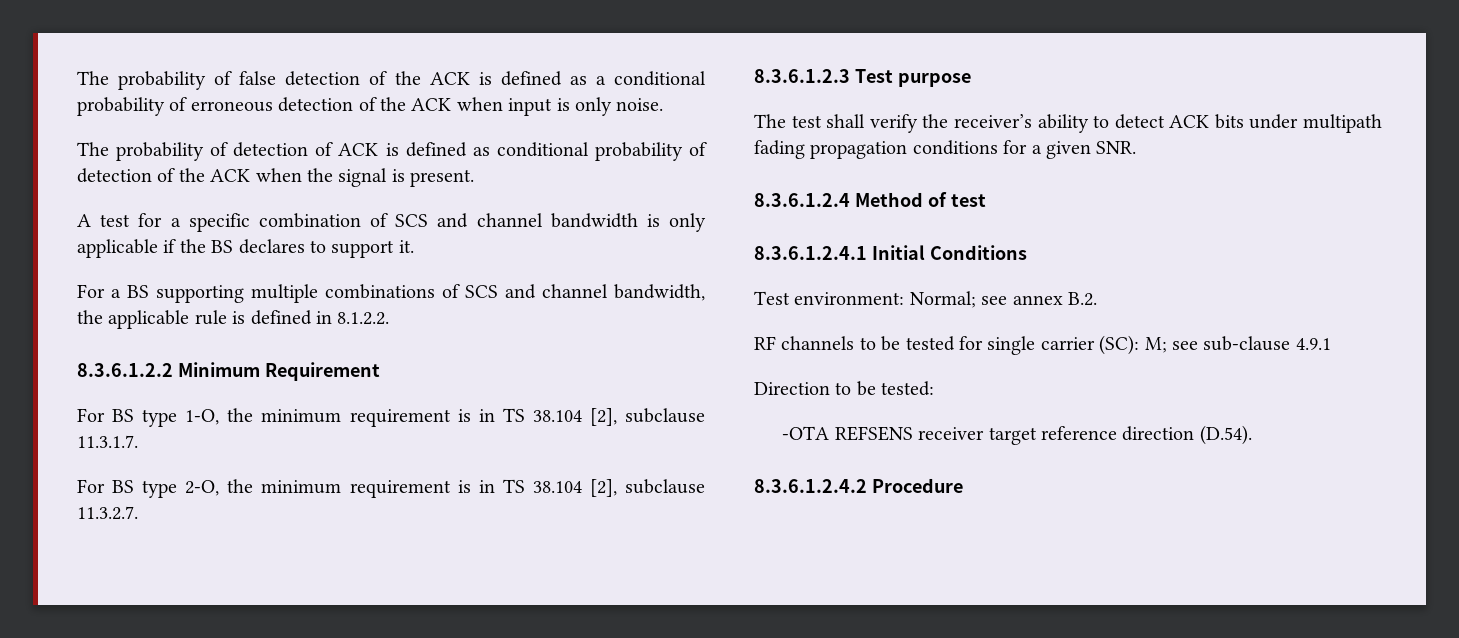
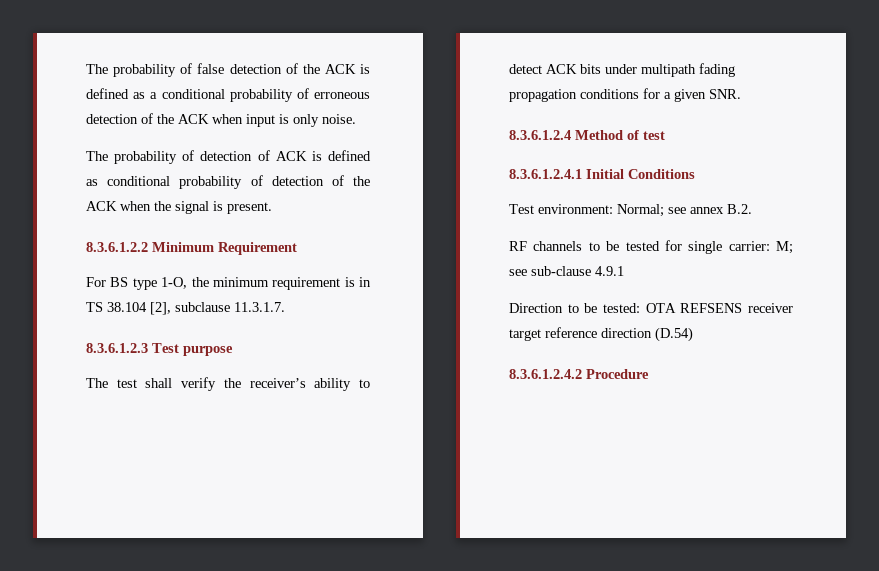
[77,213,706,232] [77,239,414,258] [77,284,705,303] [77,310,390,329] // A test for a specific combination of SCS and channel bandwidth is only applicable if the BS declares to support it. // For a BS supporting multiple combinations of SCS and channel bandwidth, the applicable rule is defined in 8.1.2.2. -> (272, 208) none
[77,479,705,498] [77,506,138,520] // For BS type 2-O, the minimum requirement is in TS 38.104 [2], subclause 11.3.2.7. -> (285, 307) none
[1040,335,1140,355] carrier (SC): -> [728,241,770,251] carrier:
[782,426,830,440] // -OTA -> [645,303,676,313] OTA
[1199,425,1252,445] (D.54). -> [655,327,693,342] (D.54)

